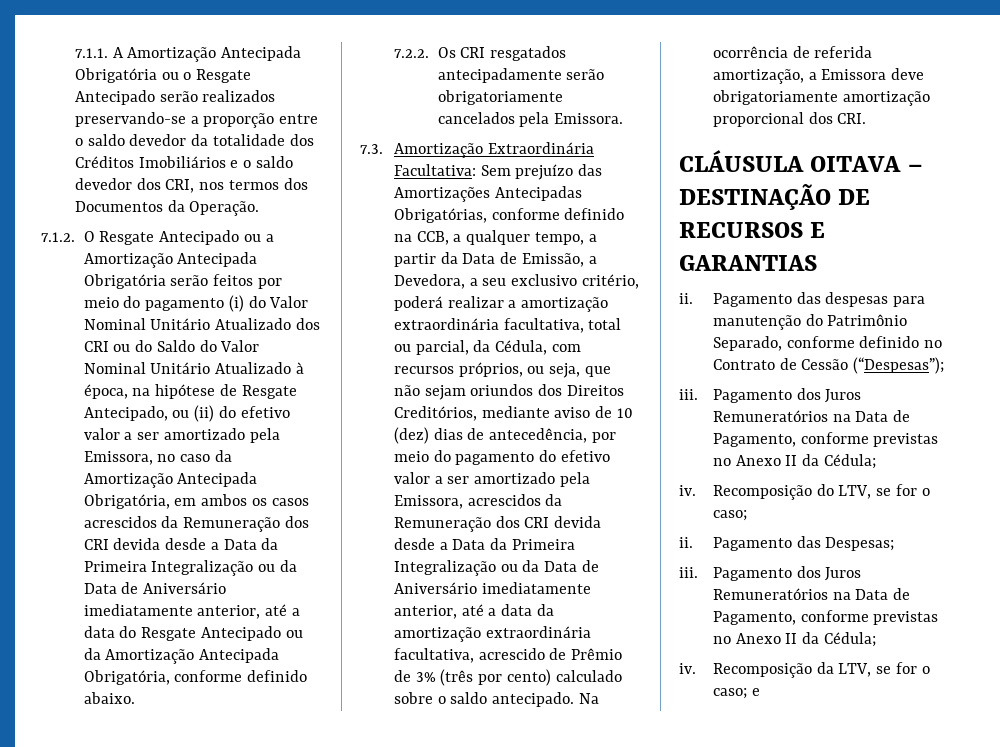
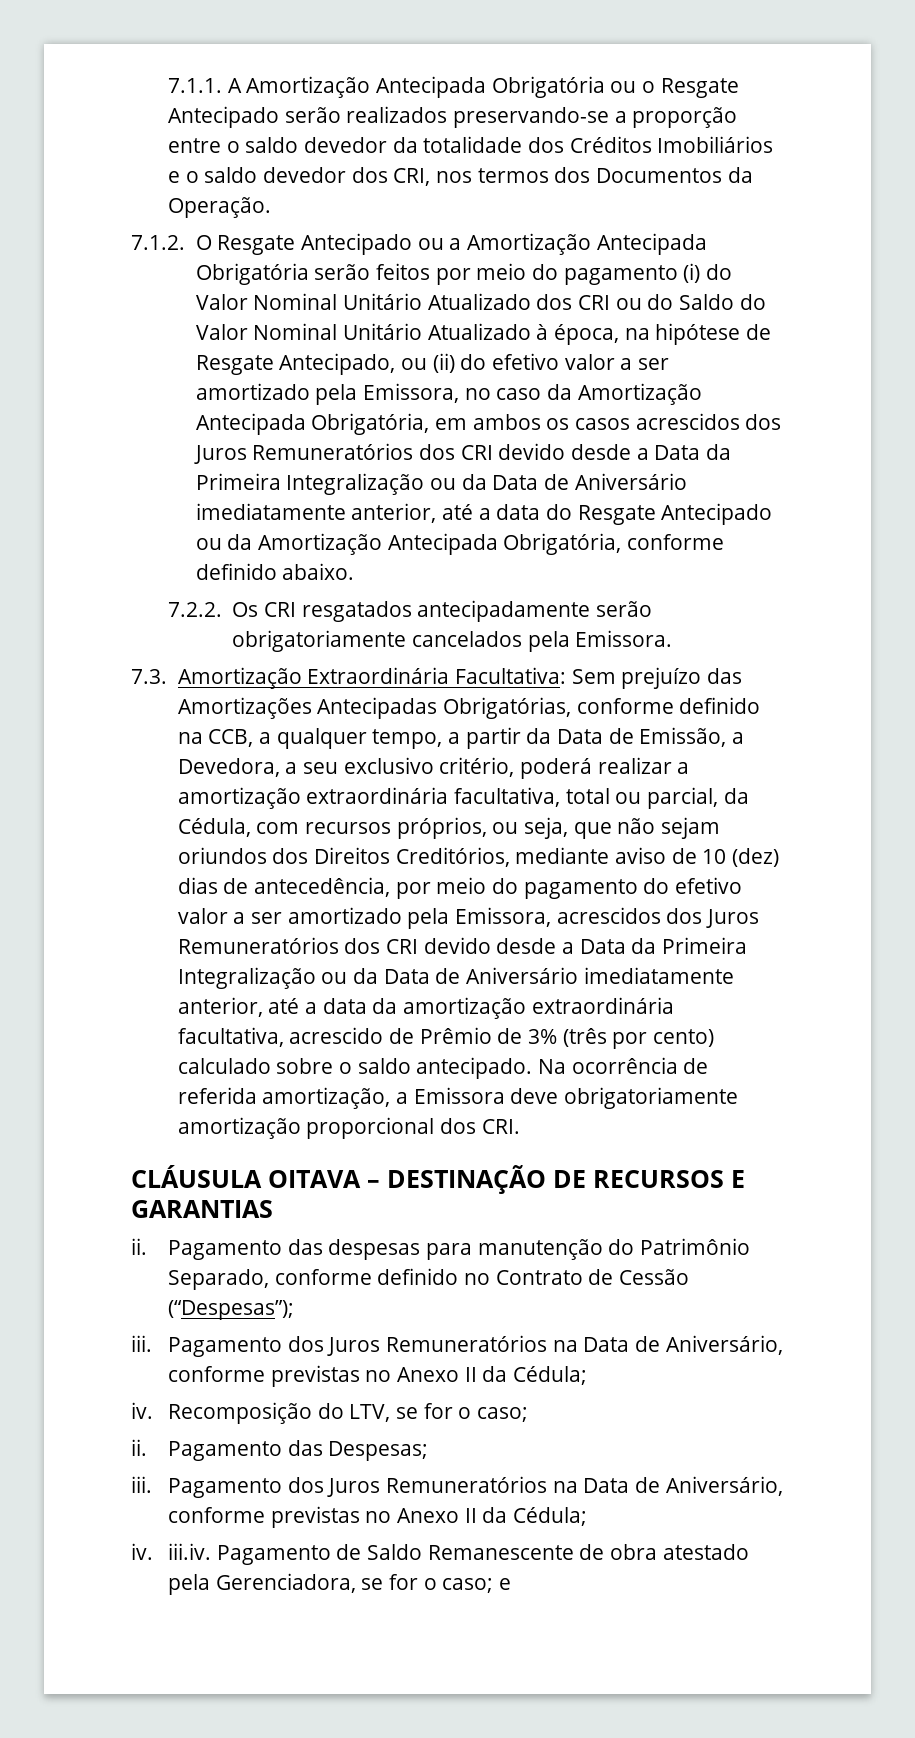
[161,516,309,532] [83,538,161,550] da Remuneração dos CRI devida -> [745,414,782,430] [193,443,566,464] dos Juros Remuneratórios dos CRI devido
[545,494,563,506] [393,516,602,532] da Remuneração dos CRI devida -> [666,908,759,928] [177,937,491,954] dos Juros Remuneratórios dos CRI devido
[712,433,796,447] Pagamento, -> [665,1335,783,1355] Aniversário,
[712,610,939,625] [712,632,876,647] [679,662,872,678] Pagamento, conforme previstas no Anexo II da Cédula; // iv. Recomposição da LTV, -> [665,1476,783,1496] [167,1506,587,1528] [131,1543,749,1565] [167,1573,356,1595] Aniversário, conforme previstas no Anexo II da Cédula; // iv. iii.iv. Pagamento de Saldo Remanescente de obra atestado pela Gerenciadora,

